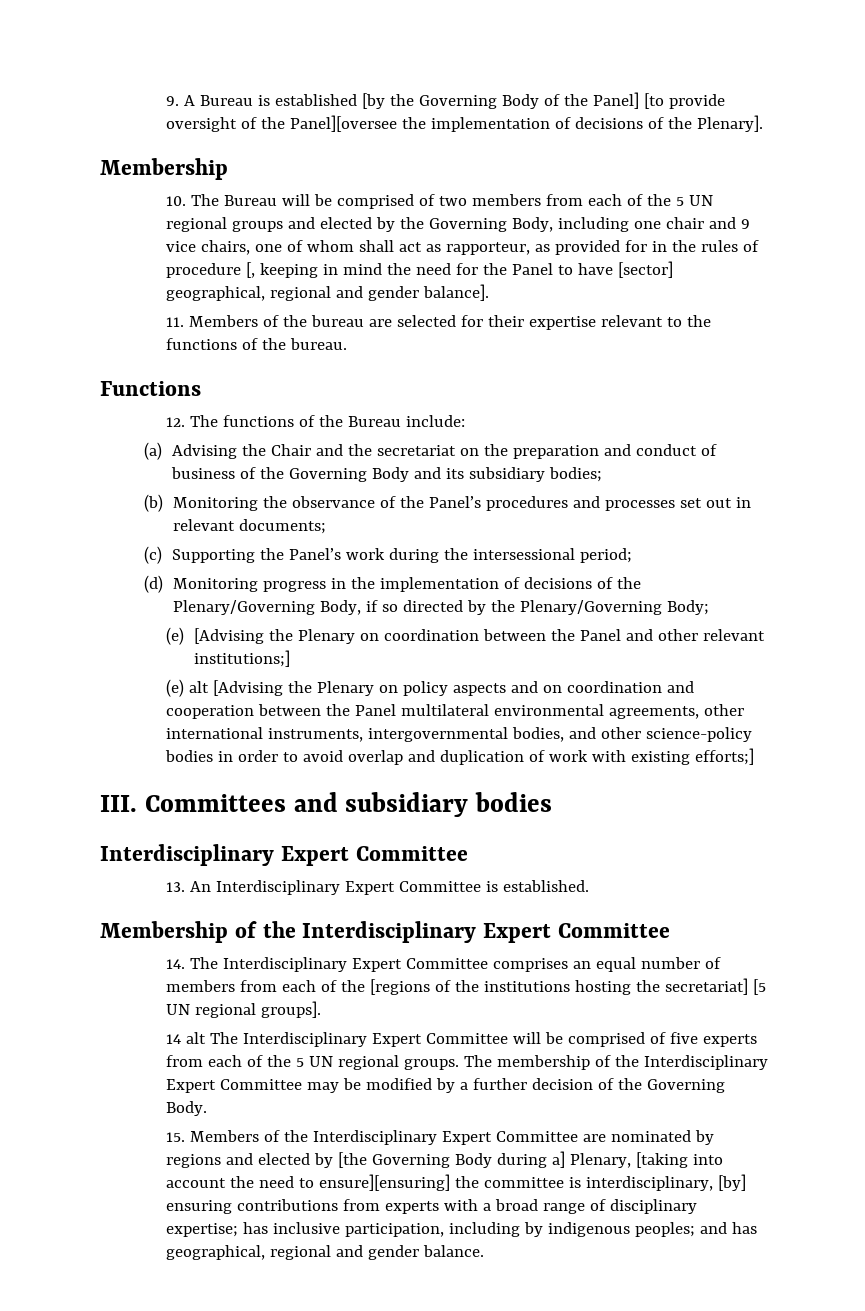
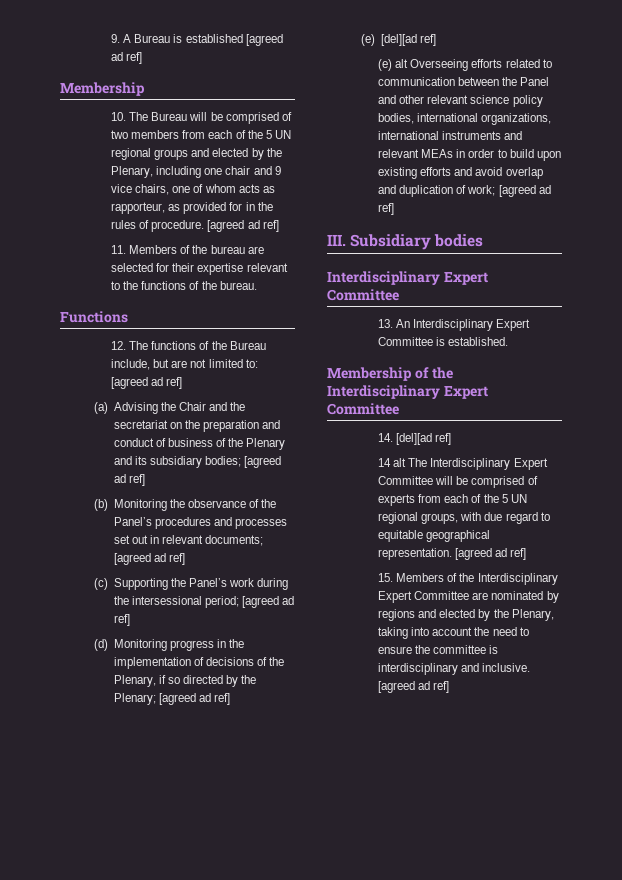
[362,92,726,109] [166,115,764,132] [by the Governing Body of the Panel] [to provide oversight of the Panel][oversee the implementation of decisions of the Plenary]. -> [245,34,283,46] [111,52,143,64] [agreed ad ref]
[429,217,554,232] Governing Body, -> [111,166,154,178] Plenary,
[359,240,423,252] shall act -> [238,184,260,193] acts
[166,261,674,278] [166,284,490,301] procedure [, keeping in mind the need for the Panel to have [sector] geographical, regional and gender balance]. -> [151,220,279,232] procedure. [agreed ad ref]
[406,415,466,427] include: -> [111,359,258,370] [111,377,183,389] include, but are not limited to: [agreed ad ref]
[288,467,409,482] Governing Body -> [246,438,286,450] Plenary
(602, 474) none -> [244,456,282,468] [113,474,145,486] [agreed ad ref]
(326, 526) none -> [113,553,186,565] [agreed ad ref]
(632, 555) none -> [242,596,295,608] [113,614,130,626] [agreed ad ref]
[172,600,361,615] Plenary/Governing Body, -> [113,675,156,687] Plenary,
[519,600,709,615] [166,627,479,645] Plenary/Governing Body; // (e) [Advising the Plenary on coordination -> [113,693,231,705] [361,34,436,46] [378,59,552,71] [378,77,456,86] Plenary; [agreed ad ref] // (e) [del][ad ref] // (e) alt Overseeing efforts related to communication
[193,650,290,667] [166,679,695,697] [166,704,745,719] [166,727,753,742] [165,750,299,762] institutions;] // (e) alt [Advising the Plenary on policy aspects and on coordination and cooperation between the Panel multilateral environmental agreements, other international instruments, intergovernmental bodies, and other science-policy bodies in order to -> [470,95,543,107] [378,113,552,125] [378,131,523,140] [378,149,561,161] [378,167,473,179] science policy bodies, international organizations, international instruments and relevant MEAs in order to build upon existing efforts and
[549,748,755,765] [100,792,469,817] work with existing efforts;] // III. Committees and subsidiary -> [467,185,551,197] [378,203,395,215] [327,234,432,250] work; [agreed ad ref] // III. Subsidiary
[190,957,722,972] [166,978,767,995] [166,1001,322,1018] The Interdisciplinary Expert Committee comprises an equal number of members from each of the [regions of the institutions hosting the secretariat] [5 UN regional groups]. -> [396,433,452,445] [del][ad ref]
[670,1032,699,1044] five -> (538, 480) none
[404,1055,769,1070] [166,1078,726,1093] [166,1101,208,1116] groups. The membership of the Interdisciplinary Expert Committee may be modified by a further decision of the Governing Body. -> [421,512,550,524] [378,530,491,542] [378,548,527,560] groups, with due regard to equitable geographical representation. [agreed ad ref]
[338,1151,689,1168] [the Governing Body during a] Plenary, [taking -> [493,609,554,621] [378,627,409,639] the Plenary, taking
[319,1174,451,1191] ensure][ensuring] -> [378,646,413,654] ensure
[586,1174,747,1191] [166,1199,698,1214] [166,1222,758,1237] [166,1245,485,1260] interdisciplinary, [by] ensuring contributions from experts with a broad range of disciplinary expertise; has inclusive participation, including by indigenous peoples; and has geographical, regional and gender balance. -> [378,663,531,675] [378,681,450,693] interdisciplinary and inclusive. [agreed ad ref]

